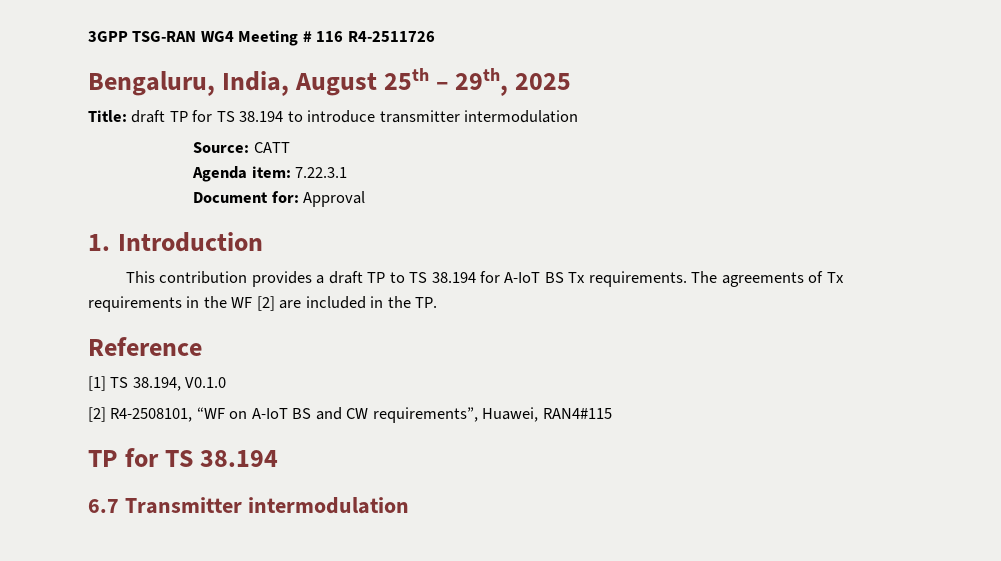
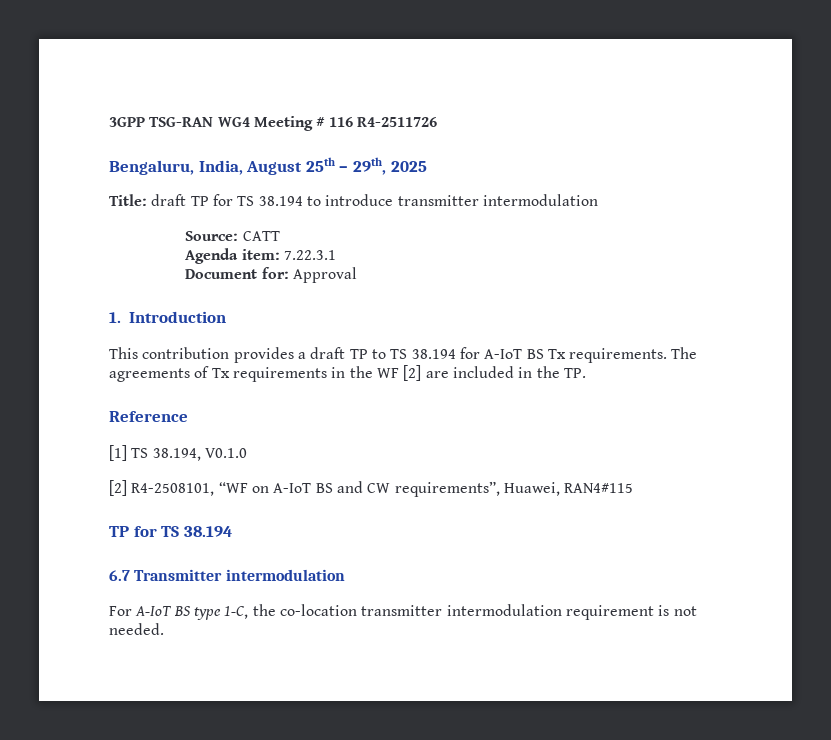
(409, 505) none -> [109,604,697,620] [109,623,164,635] // For A-IoT BS type 1-C, the co-location transmitter intermodulation requirement is not needed.

